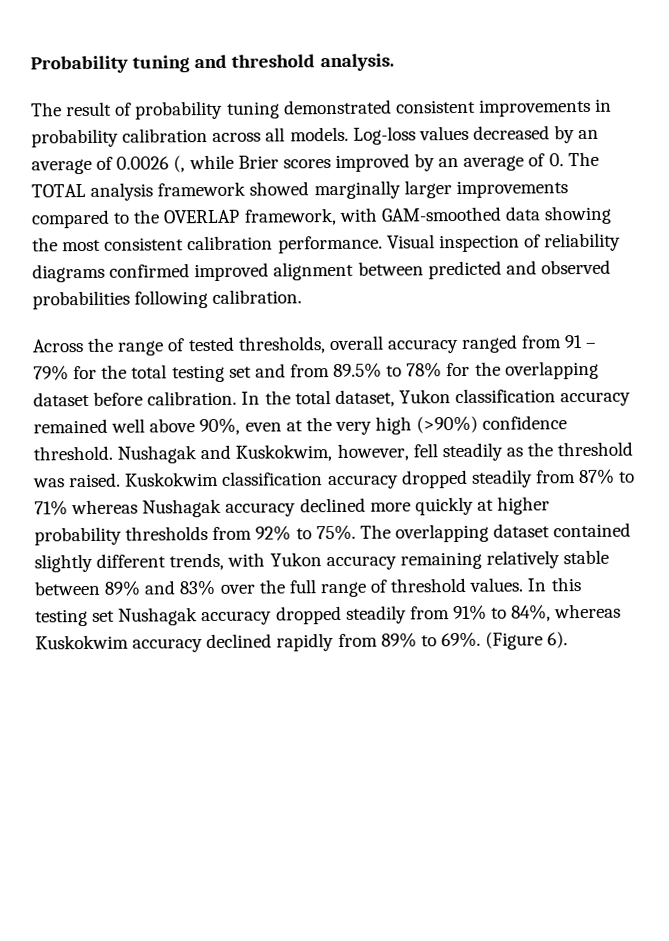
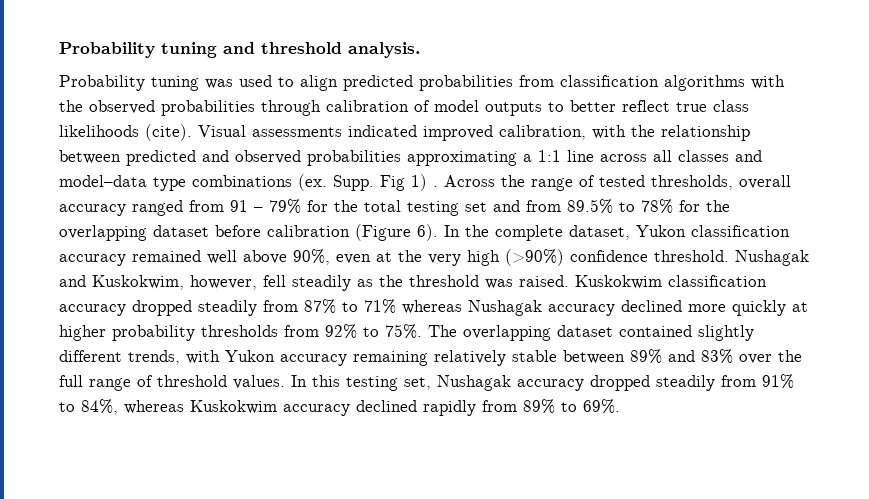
[31,98,613,120] [31,125,600,148] [31,151,599,175] [31,180,568,201] [31,205,613,229] [32,232,622,254] [32,261,355,283] The result of probability tuning demonstrated consistent improvements in probability calibration across all models. Log-loss values decreased by an average of 0.0026 (, while Brier scores improved by an average of 0. The TOTAL analysis framework showed marginally larger improvements compared to the OVERLAP framework, with GAM-smoothed data showing the most consistent calibration performance. Visual inspection of reliability diagrams confirmed improved alignment -> [59,75,785,91] [59,100,749,116] [59,124,750,141] Probability tuning was used to align predicted probabilities from classification algorithms with the observed probabilities through calibration of model outputs to better reflect true class likelihoods (cite). Visual assessments indicated improved calibration, with the relationship
[134,289,303,309] following calibration. // -> [407,150,762,166] [59,174,438,191] approximating a 1:1 line across all classes and model–data type combinations (ex. Supp. Fig 1) .
[147,390,238,406] calibration. -> [267,224,438,241] calibration (Figure 6).
[294,390,331,405] total -> [495,225,563,241] complete
[92,610,116,622] set -> [404,377,431,390] set,
[485,631,569,650] (Figure 6). -> (620, 406) none

